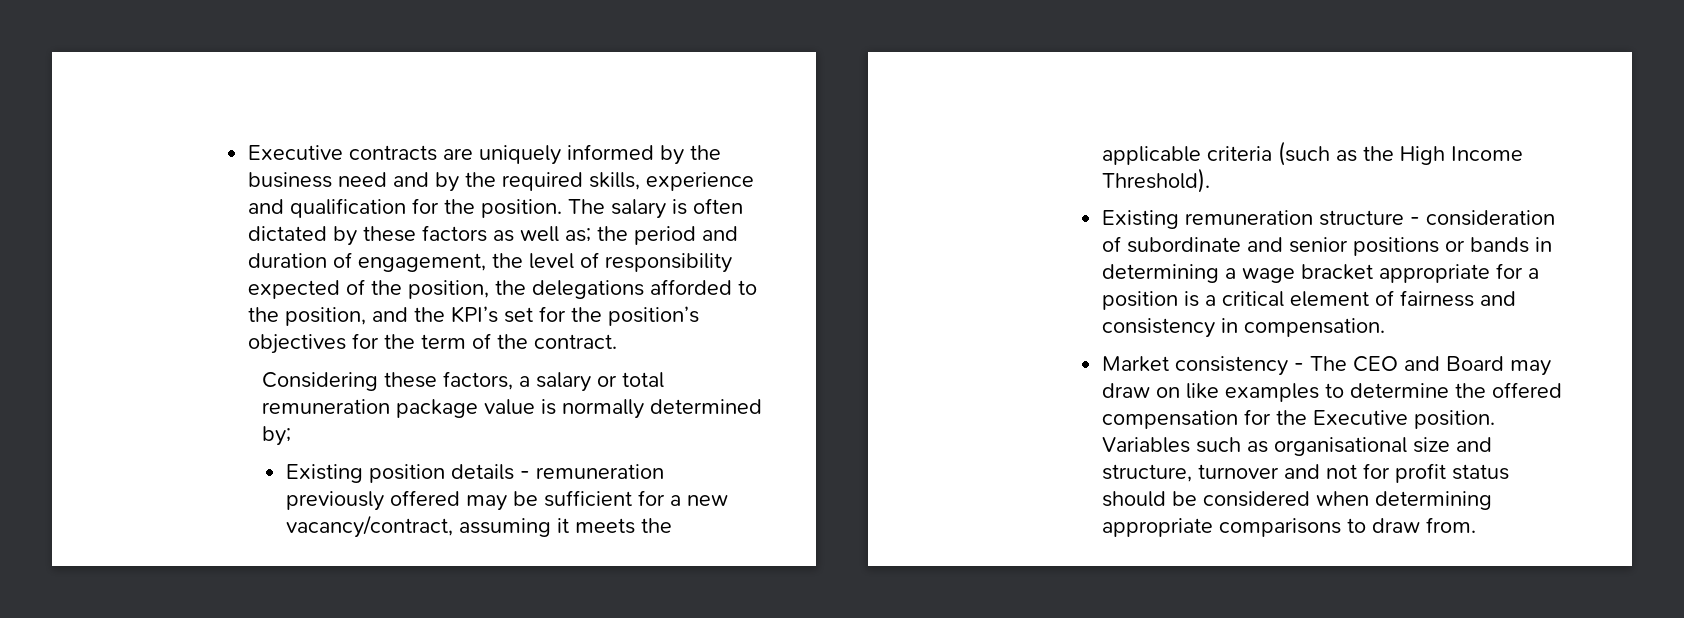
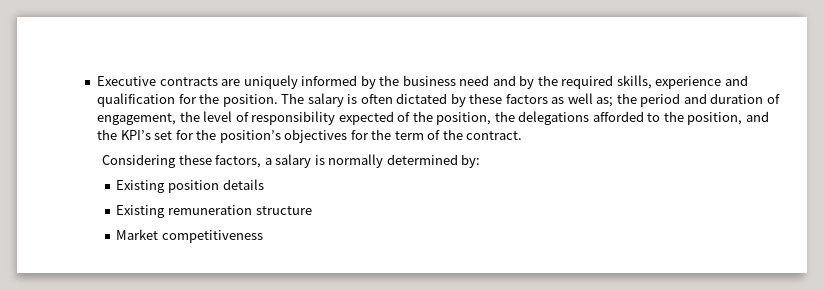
[596,372,664,388] [261,399,535,418] or total remuneration package value -> (312, 161) none
[261,426,291,446] by; -> [461,154,481,168] by:
[519,464,664,479] [285,490,728,511] [285,515,672,538] [1101,141,1523,166] [1101,168,1210,193] [1101,210,1555,229] [1101,236,1552,256] [1101,263,1539,283] [1101,290,1516,310] [1101,318,1385,338] [1101,356,1551,376] [1101,382,1562,402] [1101,409,1495,429] [1101,437,1492,456] [1101,463,1509,483] [1101,491,1492,510] [1101,517,1476,537] - remuneration previously offered may be sufficient for a new vacancy/contract, assuming it meets the applicable criteria (such as the High Income Threshold). // Existing remuneration structure - consideration of subordinate and senior positions or bands in determining a wage bracket appropriate for a position is a critical element of fairness and consistency in compensation. // Market consistency - The CEO and Board may draw on like examples to determine the offered compensation for the Executive position. Variables such as organisational size and structure, turnover and not for profit status should be considered when determining appropriate comparisons to draw from. -> [116,205,312,218] [116,229,263,243] // Existing remuneration structure // Market competitiveness

